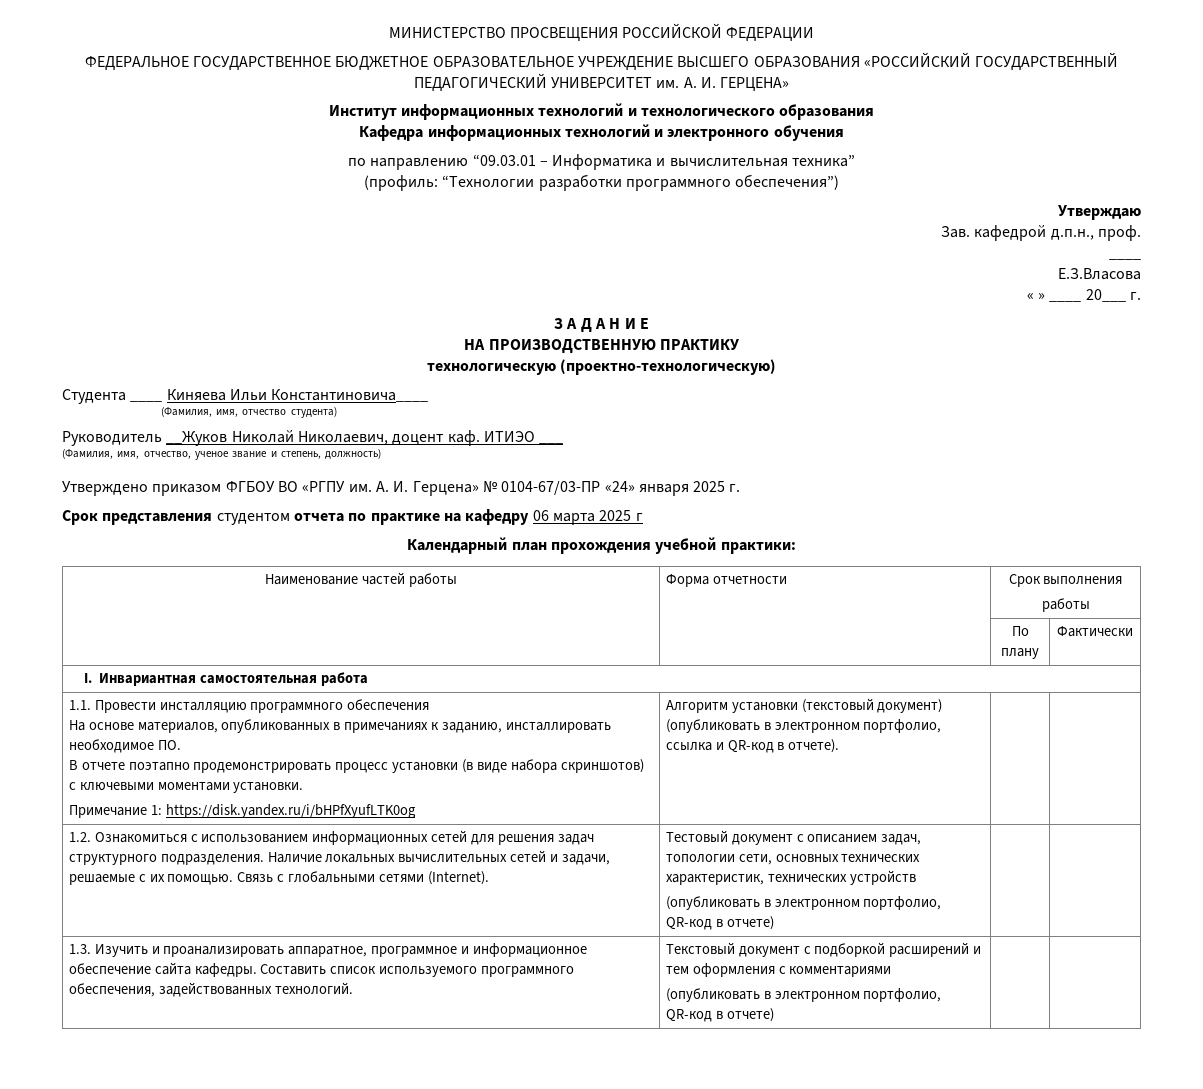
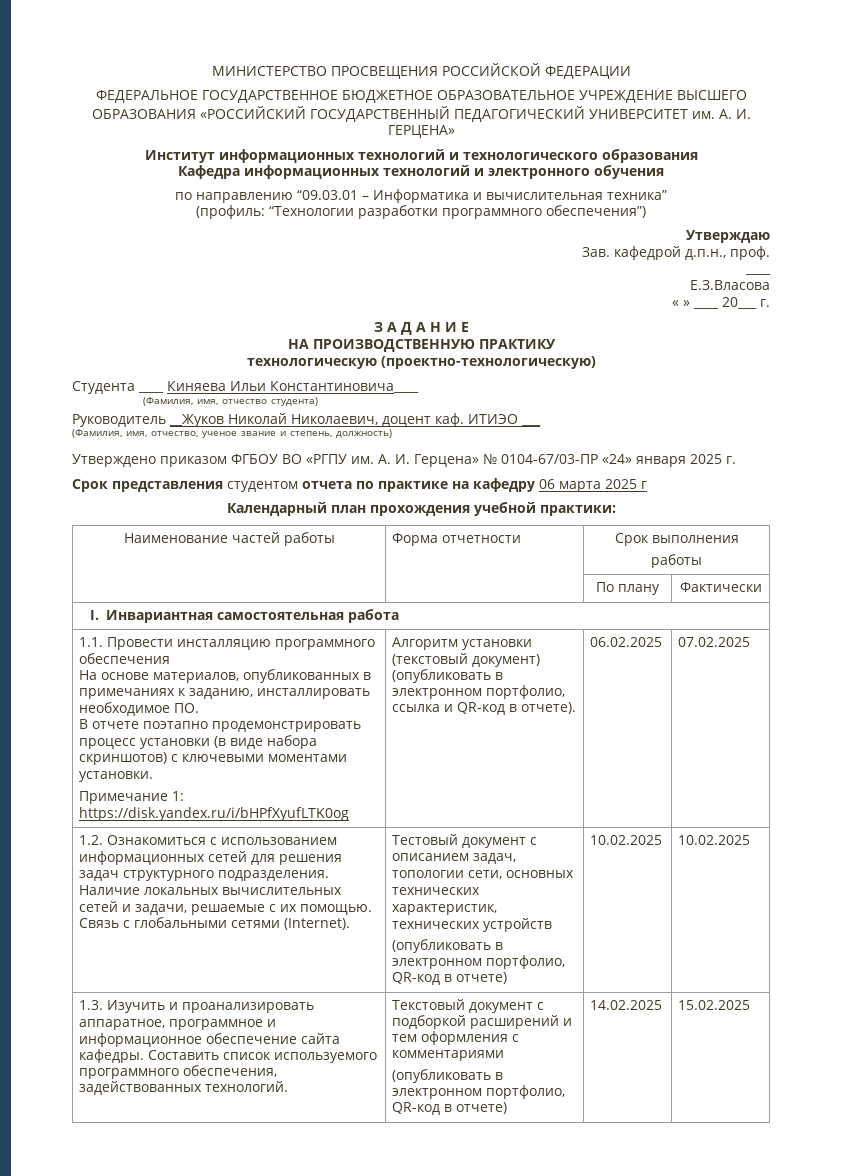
(840, 746) | -> [590,637,663,647] [678,637,751,647] 06.02.2025 | 07.02.2025
(774, 923) | -> [590,835,663,845] [678,835,751,845] 10.02.2025 | 10.02.2025
(774, 1015) | -> [590,1000,663,1010] [678,1000,751,1010] 14.02.2025 | 15.02.2025

